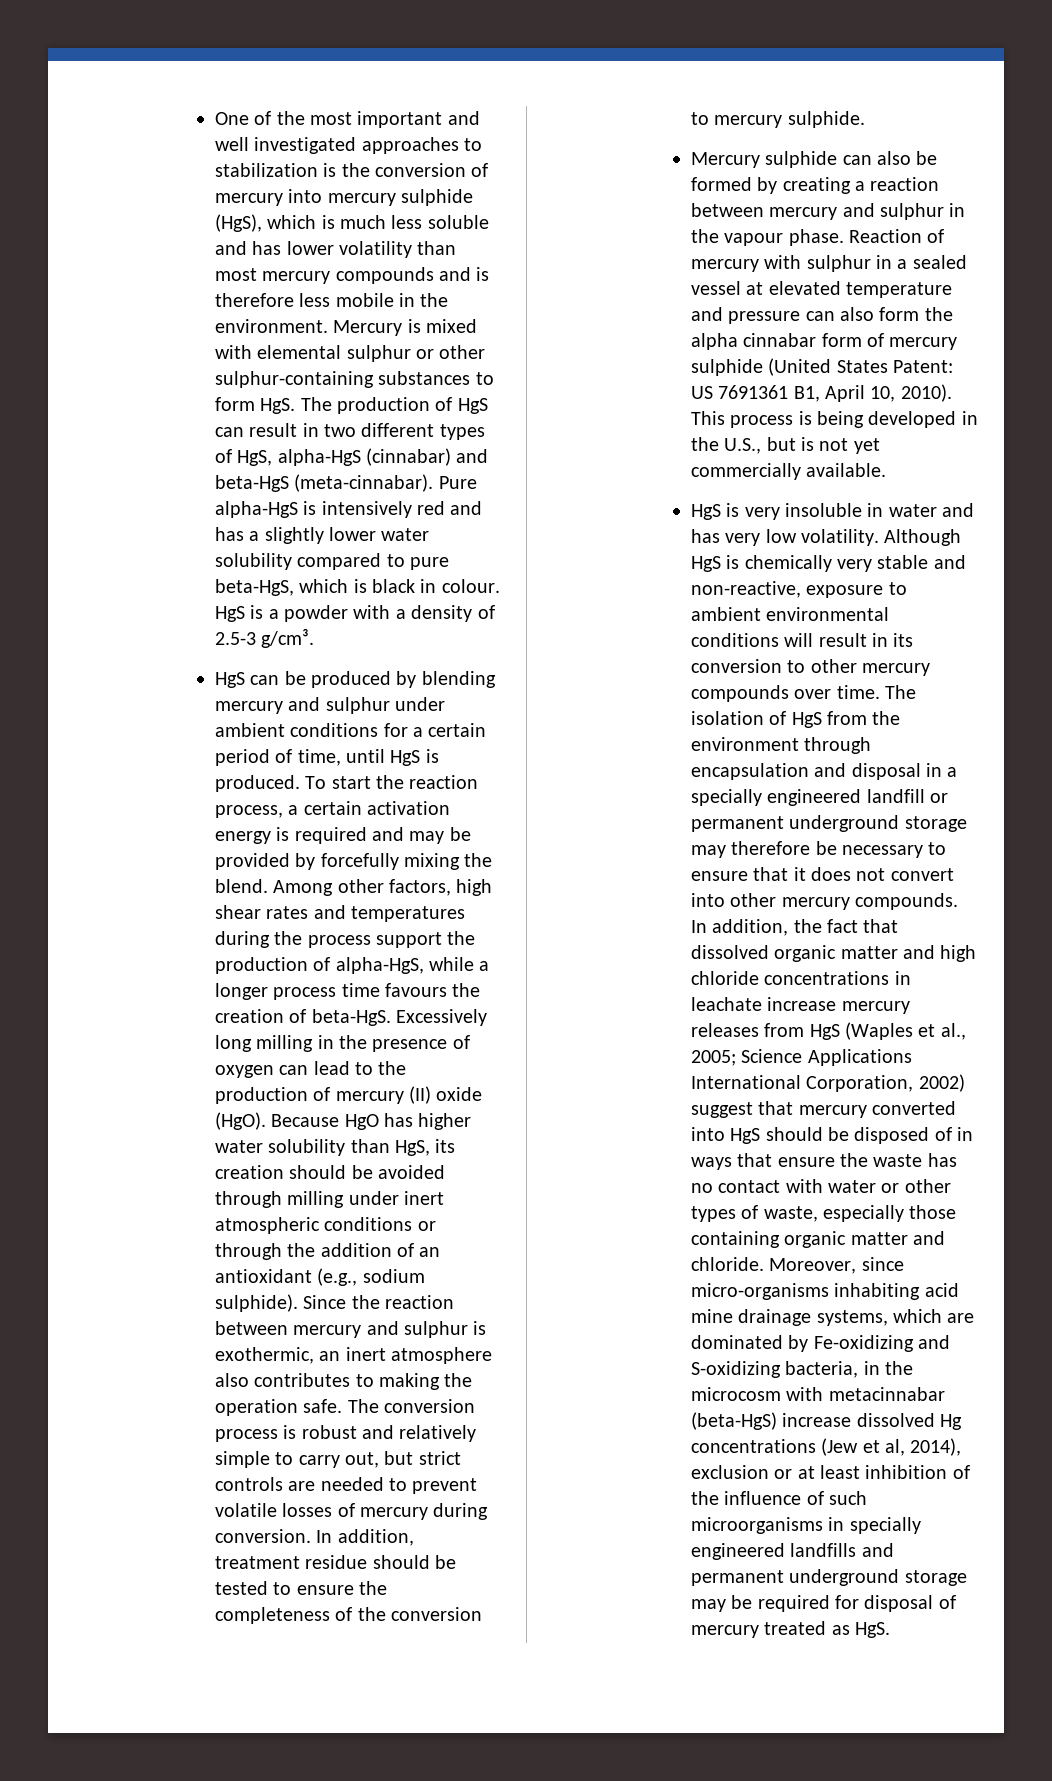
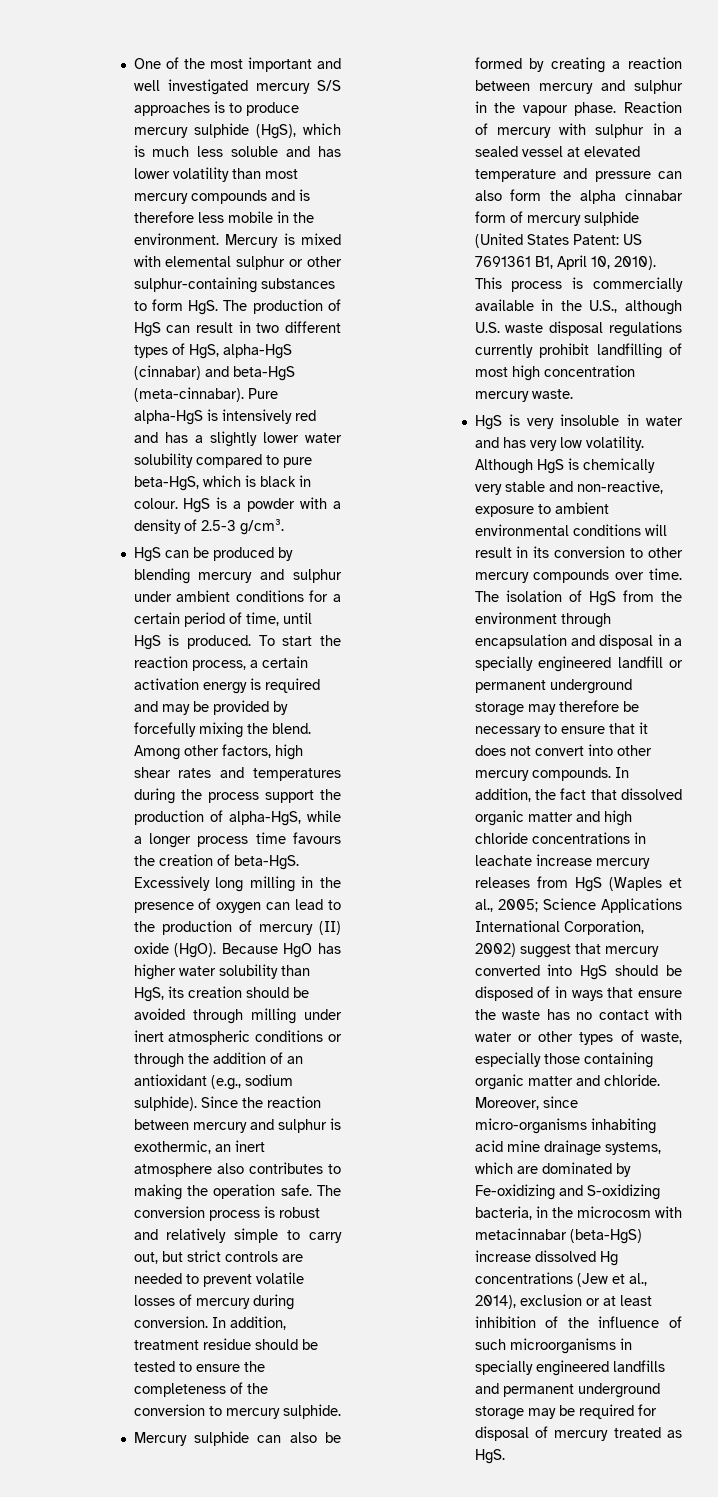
[361,137,482,154] [214,163,489,177] [214,189,323,206] approaches to stabilization is the conversion of mercury into -> [255,80,341,94] [133,101,299,116] mercury S/S approaches is to produce
[816,411,957,428] being developed -> [593,277,683,292] [474,299,534,311] commercially available
[766,437,880,454] [690,463,887,480] but is not yet commercially available. -> [625,300,682,315] [474,321,682,337] [474,343,682,359] [474,365,635,381] [474,389,573,402] although U.S. waste disposal regulations currently prohibit landfilling of most high concentration mercury waste.
[884,1439,905,1456] al, -> [628,1273,647,1286] al.,

